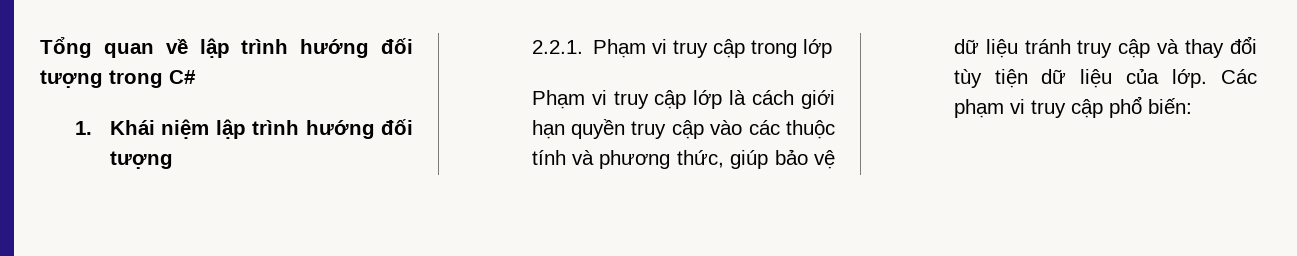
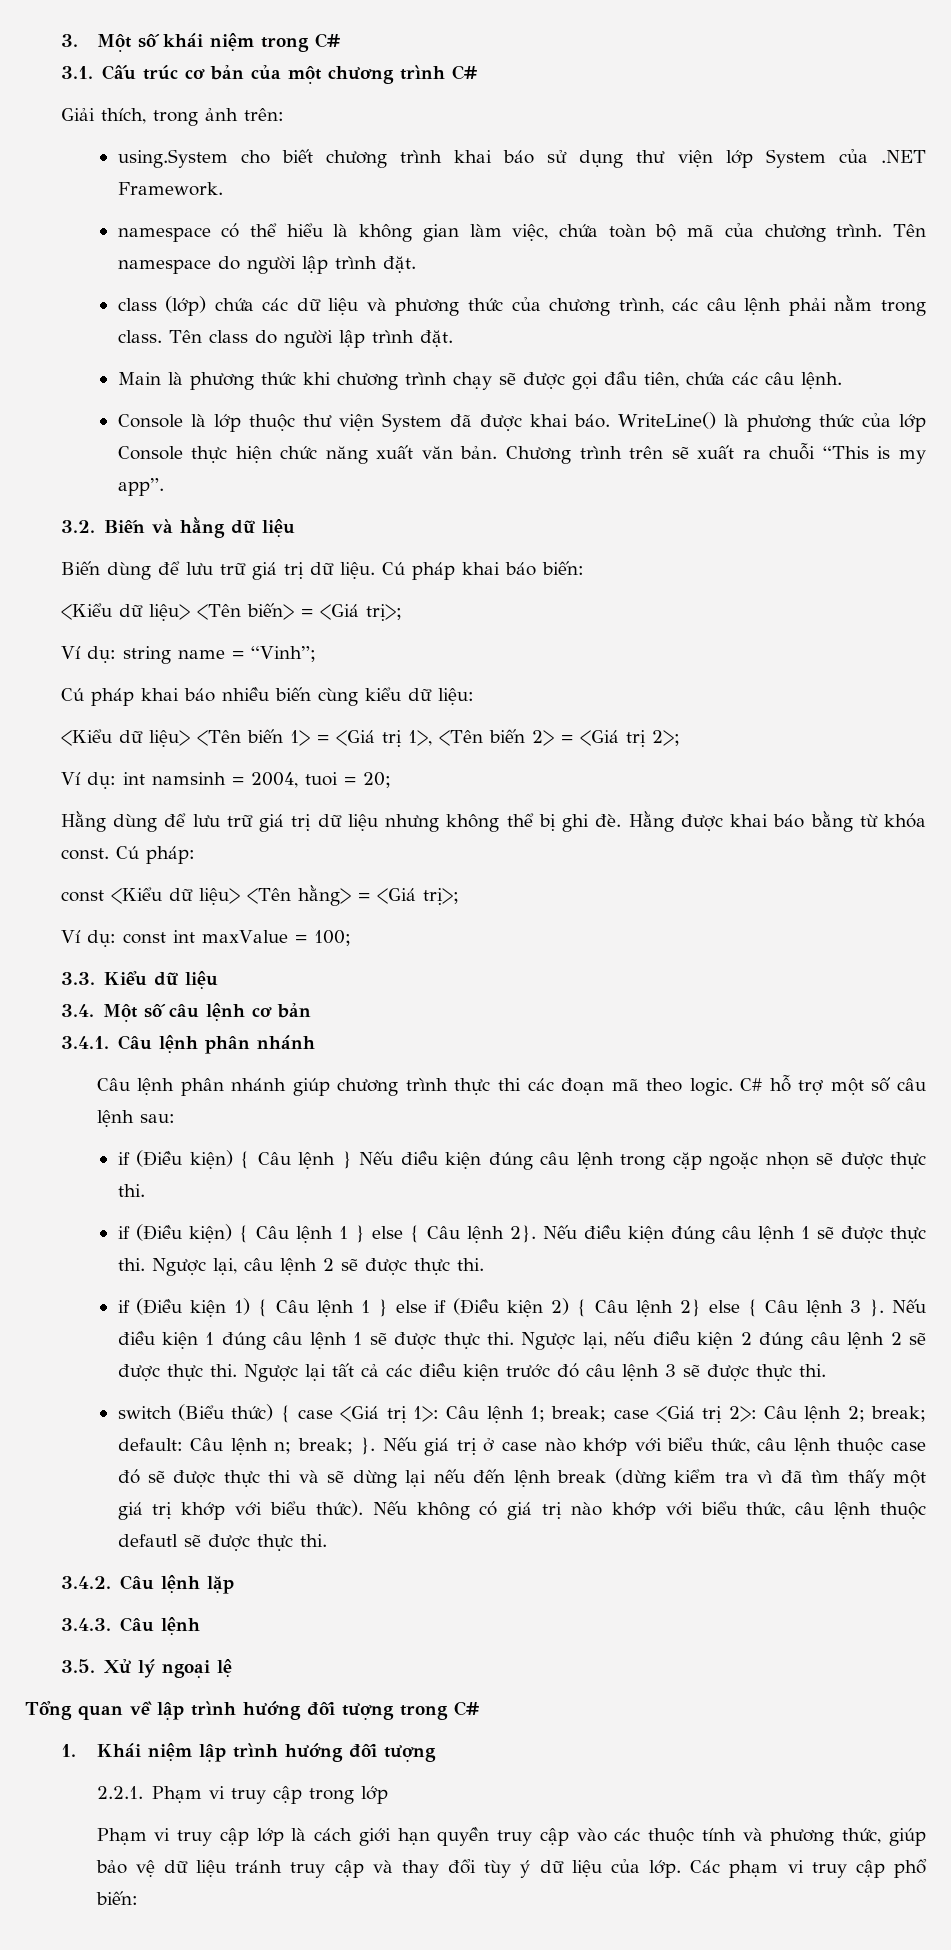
(40, 47) none -> [60,33,340,52] [60,65,478,84] [60,108,284,126] [117,149,927,168] [117,182,223,196] [117,223,926,242] [117,256,416,274] [117,295,926,316] [117,330,453,348] [117,371,842,390] [117,412,926,432] [117,443,926,464] [117,478,164,496] [60,517,296,538] [60,561,584,580] [60,603,402,622] [60,646,316,664] [60,687,474,706] [60,729,680,748] [60,772,391,790] [60,811,927,832] [60,846,195,864] [60,885,459,906] [60,930,351,948] [60,971,219,990] [60,1003,312,1022] [60,1035,316,1054] [96,1075,926,1096] [96,1110,175,1128] [117,1150,926,1170] [117,1184,145,1197] [117,1224,926,1244] [117,1258,484,1276] [117,1298,926,1318] [117,1331,926,1350] [117,1363,826,1382] [117,1404,926,1424] [117,1437,926,1456] [117,1468,926,1488] [117,1500,926,1520] [117,1534,327,1552] [60,1575,235,1594] [60,1617,201,1636] [60,1659,233,1678] 3. Một số khái niệm trong C# // 3.1. Cấu trúc cơ bản của một chương trình C# // Giải thích, trong ảnh trên: // using.System cho biết chương trình khai báo sử dụng thư viện lớp System của .NET Framework. // namespace có thể hiểu là không gian làm việc, chứa toàn bộ mã của chương trình. Tên namespace do người lập trình đặt. // class (lớp) chứa các dữ liệu và phương thức của chương trình, các câu lệnh phải nằm trong class. Tên class do người lập trình đặt. // Main là phương thức khi chương trình chạy sẽ được gọi đầu tiên, chứa các câu lệnh. // Console là lớp thuộc thư viện System đã được khai báo. WriteLine() là phương thức của lớp Console thực hiện chức năng xuất văn bản. Chương trình trên sẽ xuất ra chuỗi “This is my app”. // 3.2. Biến và hằng dữ liệu // Biến dùng để lưu trữ giá trị dữ liệu. Cú pháp khai báo biến: // <Kiểu dữ liệu> <Tên biến> = <Giá trị>; // Ví dụ: string name = “Vinh”; // Cú pháp khai báo nhiều biến cùng kiểu dữ liệu: // <Kiểu dữ liệu> <Tên biến 1> = <Giá trị 1>, <Tên biến 2> = <Giá trị 2>; // Ví dụ: int namsinh = 2004, tuoi = 20; // Hằng dùng để lưu trữ giá trị dữ liệu nhưng không thể bị ghi đè. Hằng được khai báo bằng từ khóa const. Cú pháp: // const <Kiểu dữ liệu> <Tên hằng> = <Giá trị>; // Ví dụ: const int maxValue = 100; // 3.3. Kiểu dữ liệu // 3.4. Một số câu lệnh cơ bản // 3.4.1. Câu lệnh phân nhánh // Câu lệnh phân nhánh giúp chương trình thực thi các đoạn mã theo logic. C# hỗ trợ một số câu lệnh sau: // if (Điều kiện) { Câu lệnh } Nếu điều kiện đúng câu lệnh trong cặp ngoặc nhọn sẽ được thực thi. // if (Điều kiện) { Câu lệnh 1 } else { Câu lệnh 2}. Nếu điều kiện đúng câu lệnh 1 sẽ được thực thi. Ngược lại, câu lệnh 2 sẽ được thực thi. // if (Điều kiện 1) { Câu lệnh 1 } else if (Điều kiện 2) { Câu lệnh 2} else { Câu lệnh 3 }. Nếu điều kiện 1 đúng câu lệnh 1 sẽ được thực thi. Ngược lại, nếu điều kiện 2 đúng câu lệnh 2 sẽ được thực thi. Ngược lại tất cả các điều kiện trước đó câu lệnh 3 sẽ được thực thi. // switch (Biểu thức) { case <Giá trị 1>: Câu lệnh 1; break; case <Giá trị 2>: Câu lệnh 2; break; default: Câu lệnh n; break; }. Nếu giá trị ở case nào khớp với biểu thức, câu lệnh thuộc case đó sẽ được thực thi và sẽ dừng lại nếu đến lệnh break (dừng kiểm tra vì đã tìm thấy một giá trị khớp với biểu thức). Nếu không có giá trị nào khớp với biểu thức, câu lệnh thuộc defautl sẽ được thực thi. // 3.4.2. Câu lệnh lặp // 3.4.3. Câu lệnh // 3.5. Xử lý ngoại lệ //
[994,69,1028,88] tiện -> [520,1860,531,1878] ý

